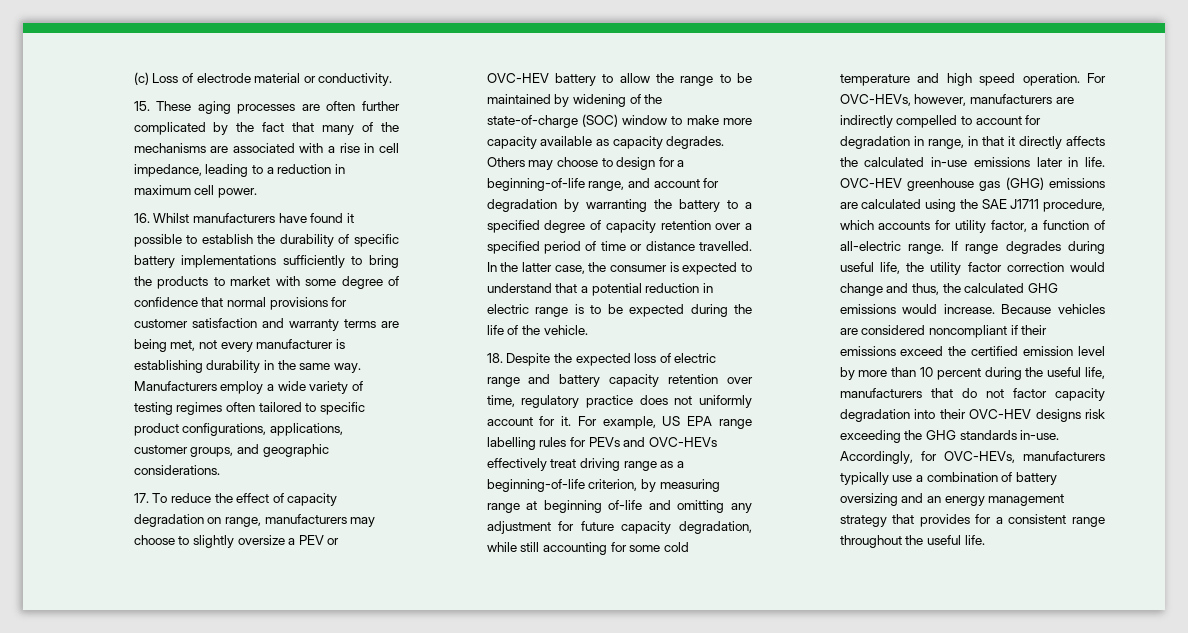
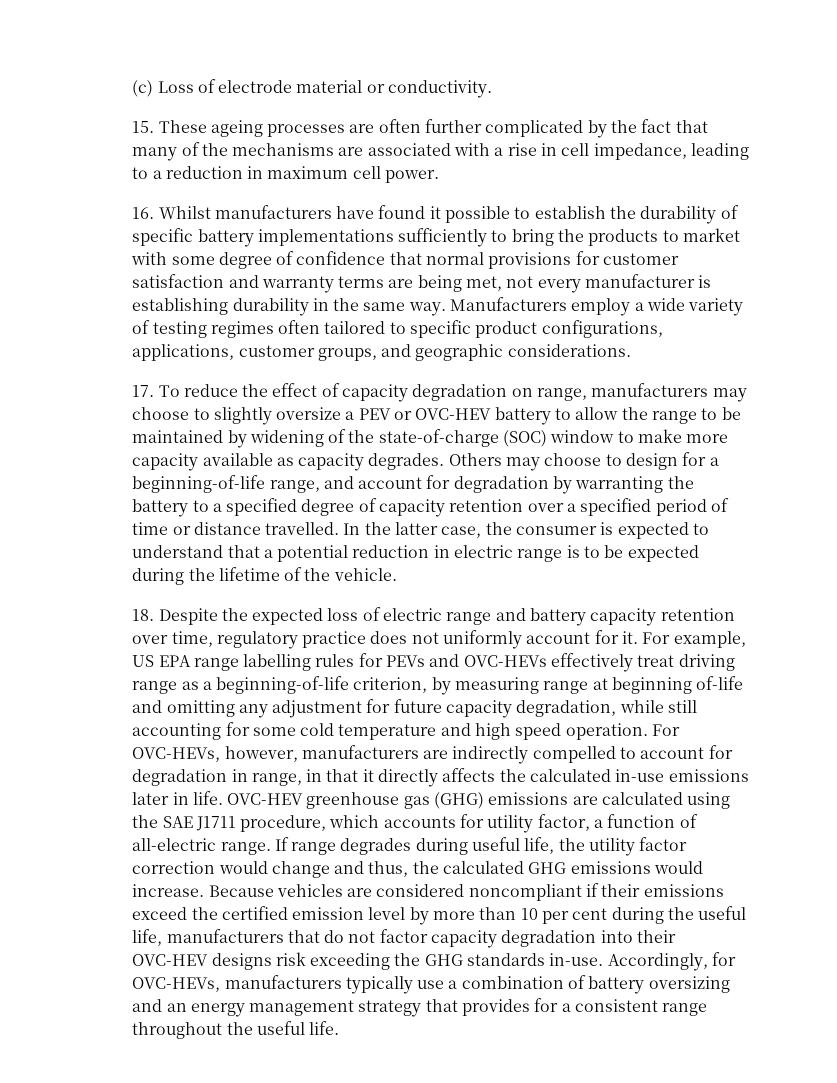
[197,101,231,114] aging -> [210,120,263,137] ageing
[486,325,504,335] life -> [218,567,280,581] lifetime
[936,368,981,380] percent -> [542,908,608,924] per cent

